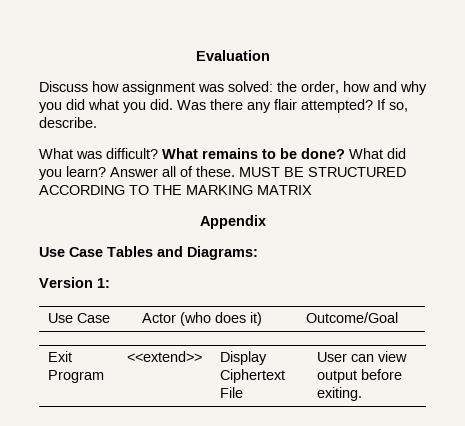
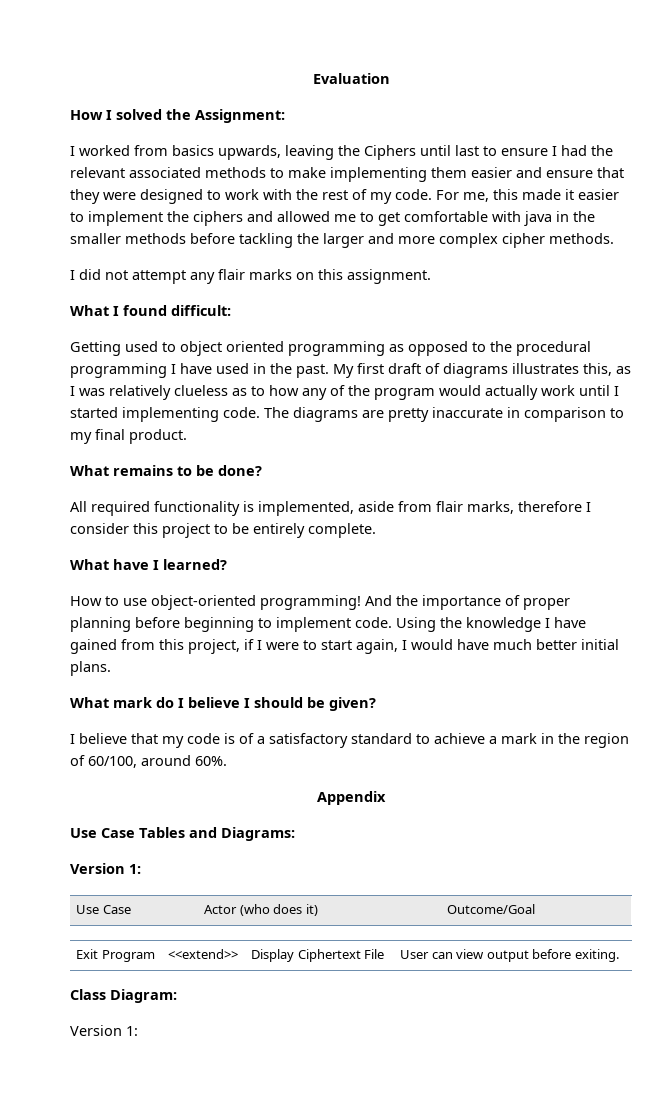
[39,81,427,95] [39,99,408,113] [39,117,97,128] [39,148,158,159] Discuss how assignment was solved: the order, how and why you did what you did. Was there any flair attempted? If so, describe. // What was difficult? -> [70,109,285,123] [70,145,613,160] [70,167,624,182] [70,189,619,204] [70,211,595,226] [70,233,614,248] [70,269,431,284] [70,305,231,316] [70,341,591,356] [70,363,631,378] [70,385,619,400] [70,407,624,422] [70,429,187,444] How I solved the Assignment: // I worked from basics upwards, leaving the Ciphers until last to ensure I had the relevant associated methods to make implementing them easier and ensure that they were designed to work with the rest of my code. For me, this made it easier to implement the ciphers and allowed me to get comfortable with java in the smaller methods before tackling the larger and more complex cipher methods. // I did not attempt any flair marks on this assignment. // What I found difficult: // Getting used to object oriented programming as opposed to the procedural programming I have used in the past. My first draft of diagrams illustrates this, as I was relatively clueless as to how any of the program would actually work until I started implementing code. The diagrams are pretty inaccurate in comparison to my final product. //
[349,148,406,159] [39,166,406,180] [39,185,312,195] What did you learn? Answer all of these. MUST BE STRUCTURED ACCORDING TO THE MARKING MATRIX -> [70,501,591,516] [70,523,376,538] [70,559,227,570] [70,595,570,610] [70,617,586,632] [70,639,619,654] [70,661,111,676] [70,697,376,711] [70,733,629,748] [70,755,227,768] // All required functionality is implemented, aside from flair marks, therefore I consider this project to be entirely complete. // What have I learned? // How to use object-oriented programming! And the importance of proper planning before beginning to implement code. Using the knowledge I have gained from this project, if I were to start again, I would have much better initial plans. // What mark do I believe I should be given? // I believe that my code is of a satisfactory standard to achieve a mark in the region of 60/100, around 60%.
(362, 394) none -> [70,989,177,1003] [70,1025,138,1036] // Class Diagram: // Version 1:

